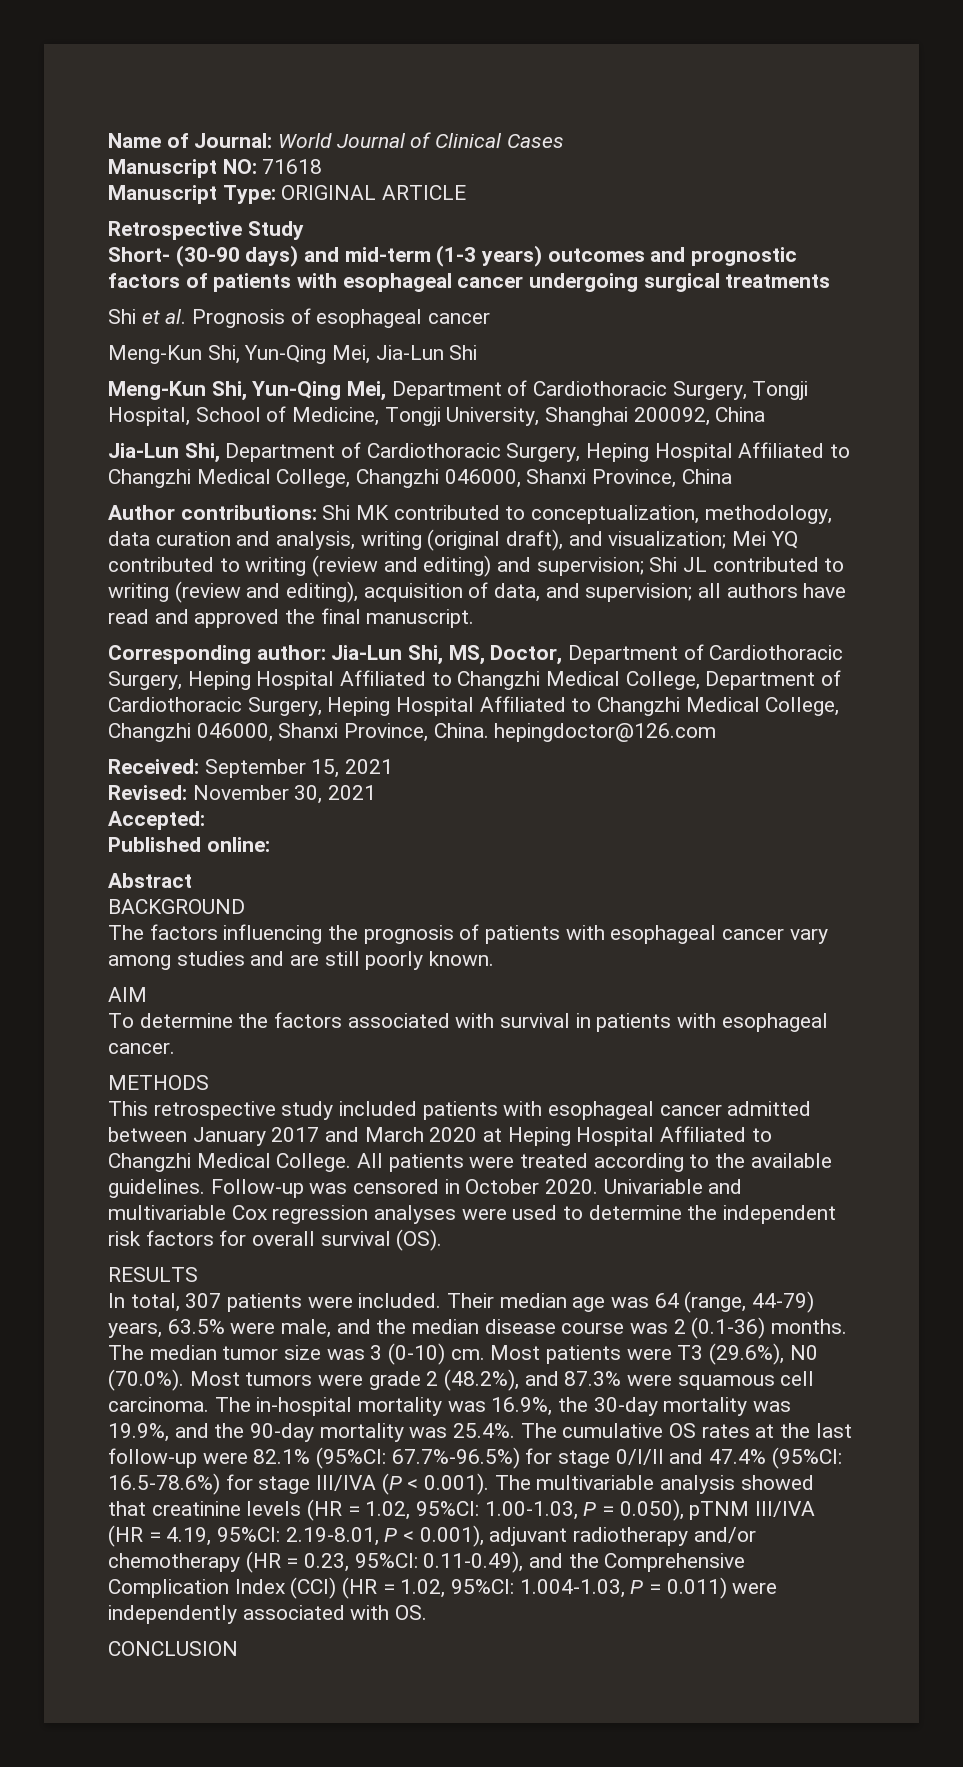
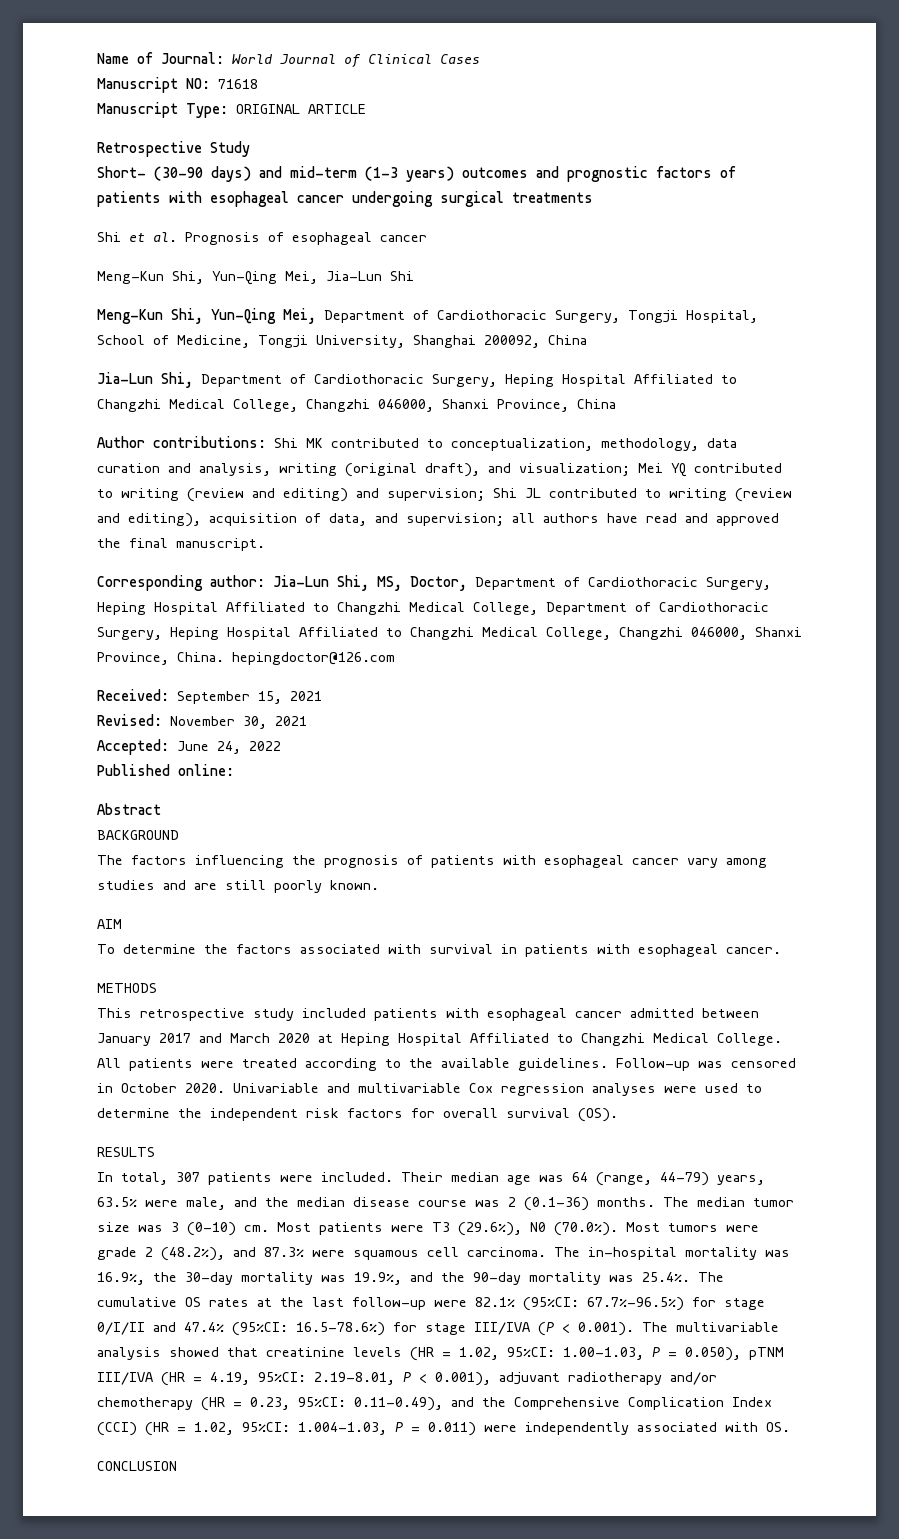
(205, 820) none -> [177,741,281,754] June 24, 2022

